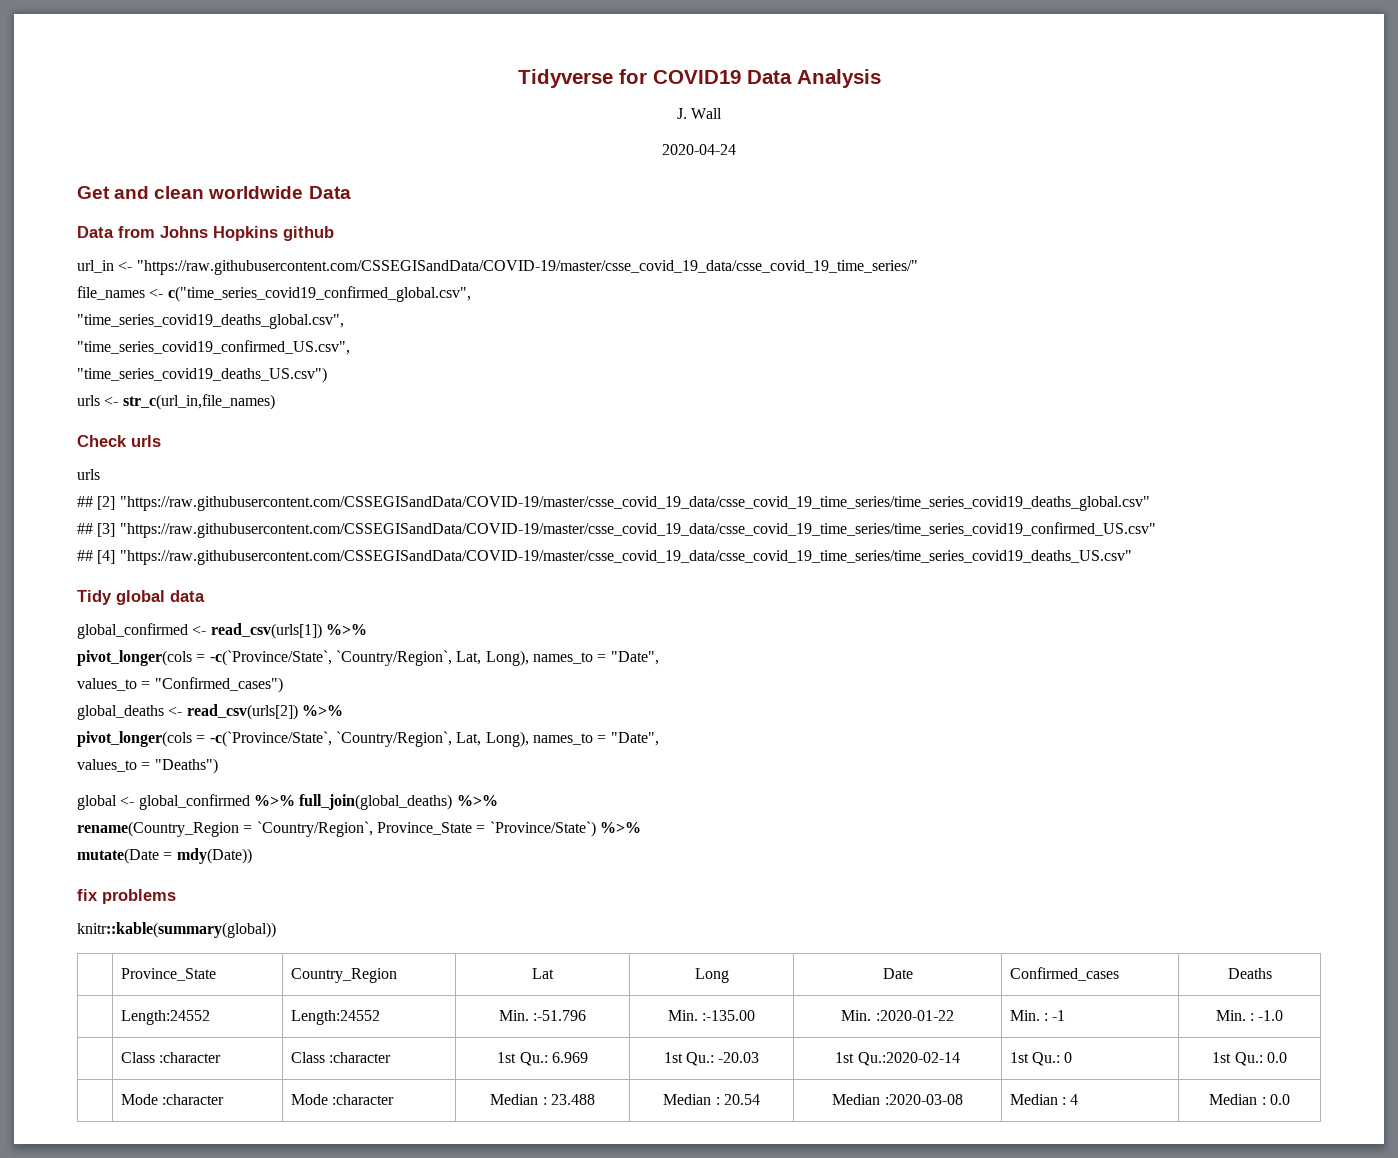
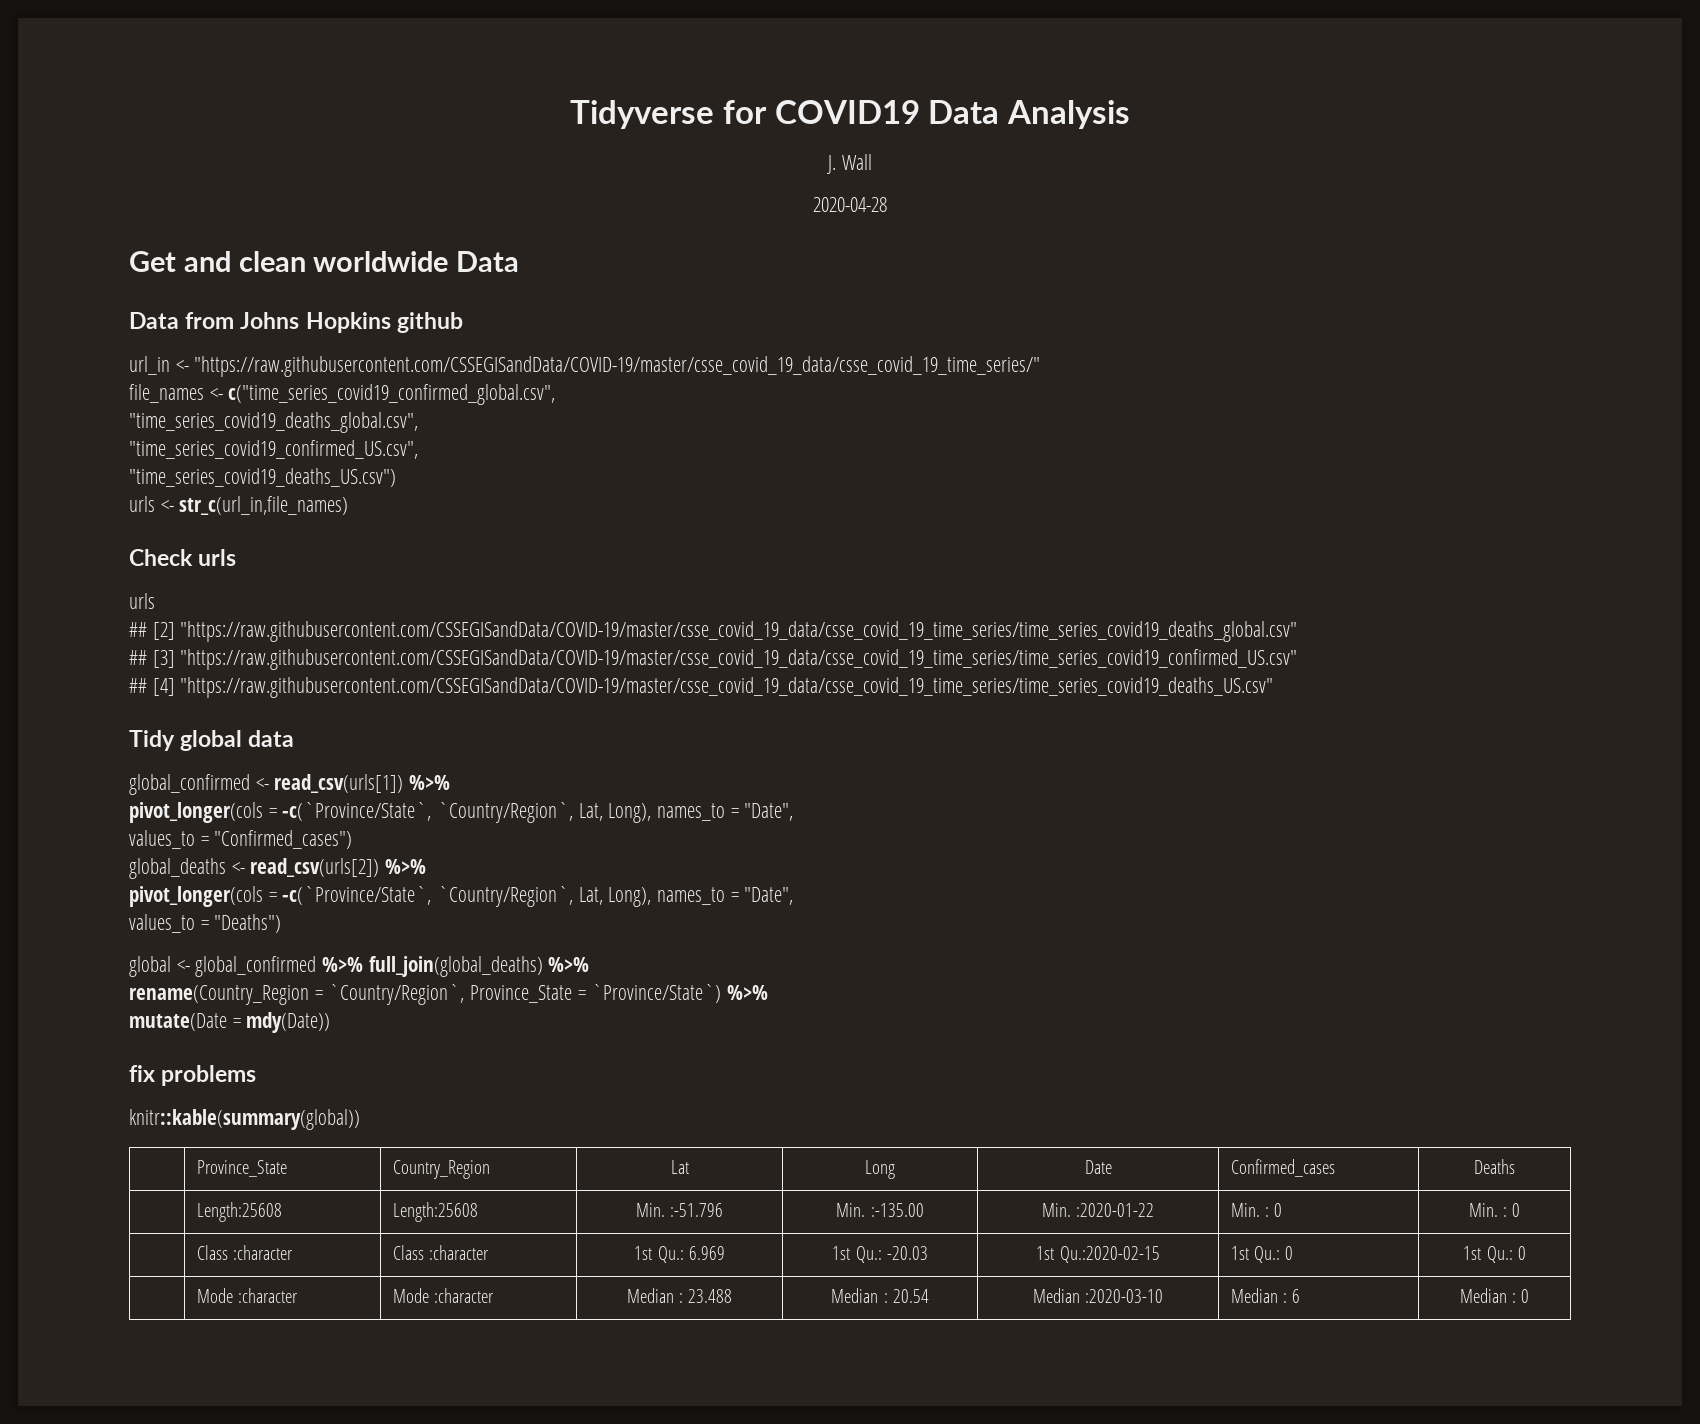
[662,144,736,155] 2020-04-24 -> [813,197,887,212] 2020-04-28
[120,1010,210,1025] [290,1010,380,1025] Length:24552 | Length:24552 -> [196,1202,282,1222] [392,1202,478,1222] Length:25608 | Length:25608
[1052,1010,1066,1021] [1215,1010,1284,1021] -1 | Min. : -1.0 -> [1274,1203,1283,1217] [1468,1203,1521,1217] 0 | Min. : 0
[857,1052,960,1066] Qu.:2020-02-14 -> [1059,1246,1160,1263] Qu.:2020-02-15
[1266,1052,1287,1063] 0.0 -> [1517,1246,1526,1260] 0
[884,1094,963,1105] [1009,1094,1079,1105] [1209,1094,1290,1105] :2020-03-08 | Median : 4 | Median : 0.0 -> [1085,1289,1164,1303] [1230,1288,1301,1303] [1459,1288,1530,1303] :2020-03-10 | Median : 6 | Median : 0

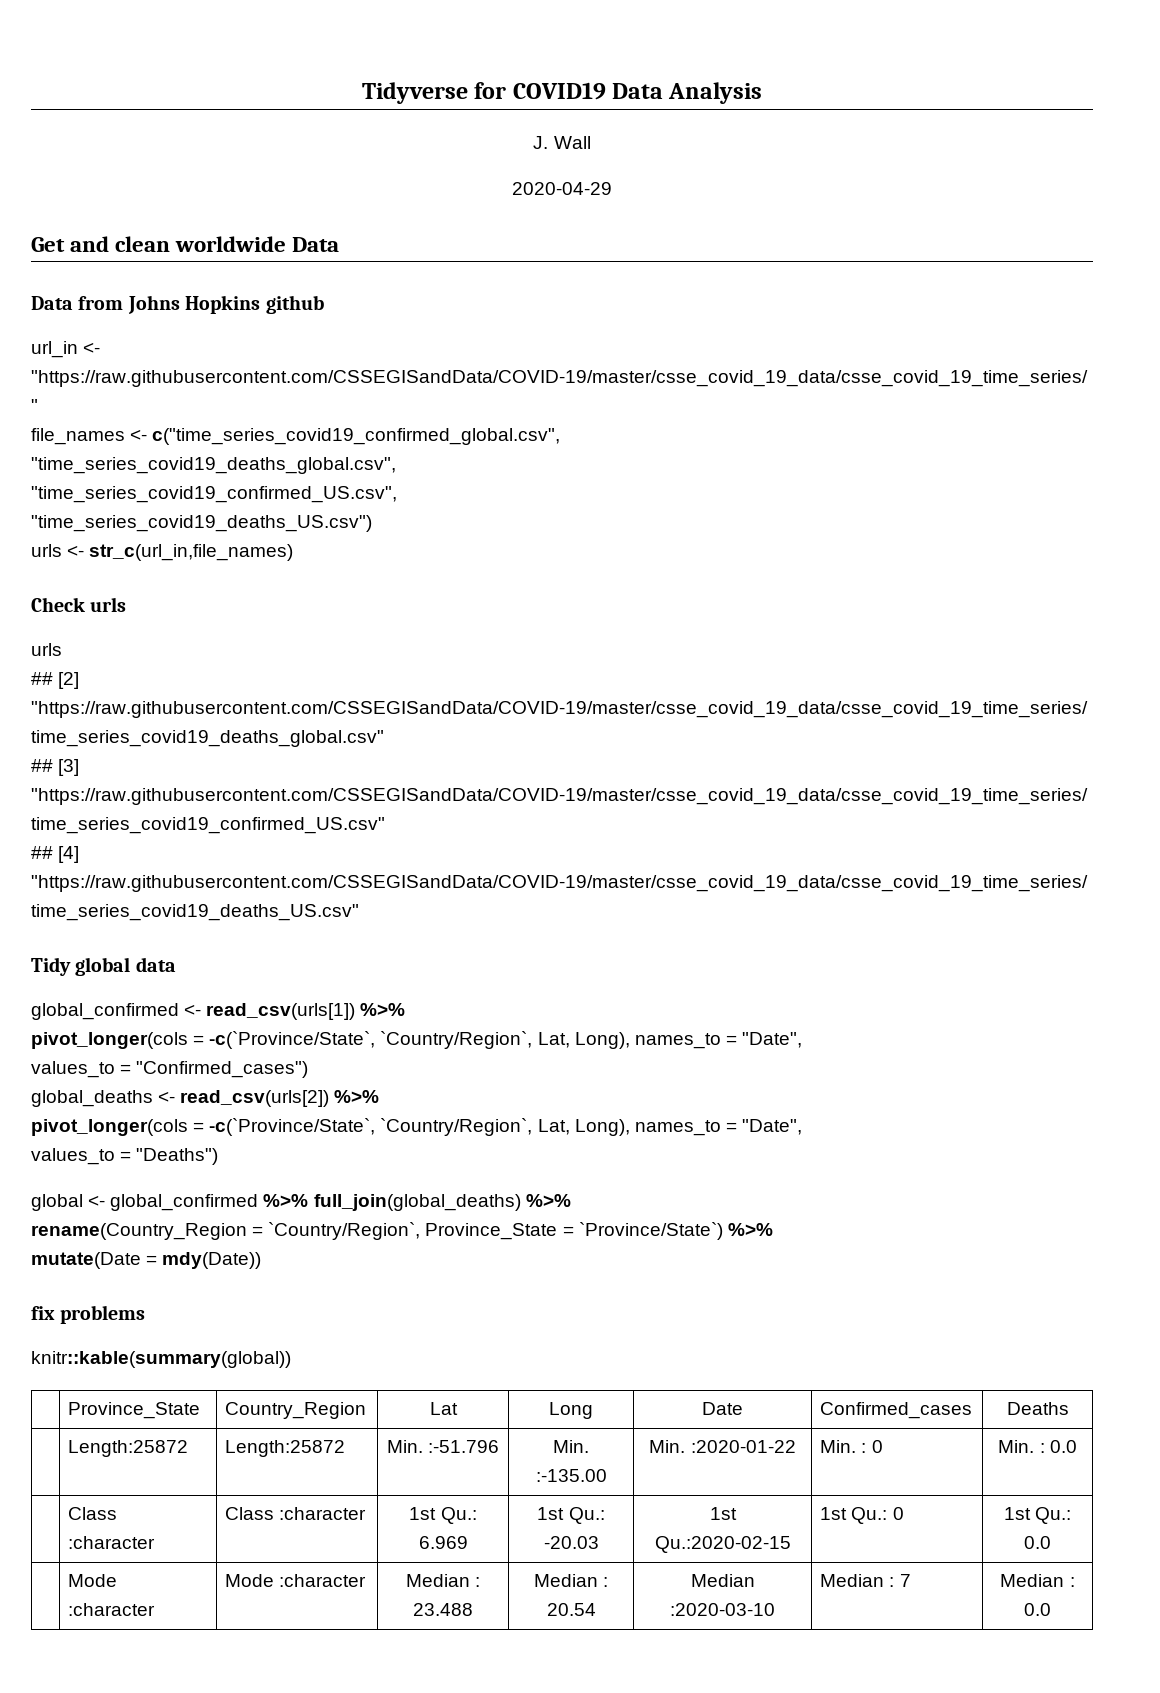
[813,197,887,212] 2020-04-28 -> [512,182,612,195] 2020-04-29
[196,1202,282,1222] [392,1202,478,1222] Length:25608 | Length:25608 -> [68,1440,189,1457] [225,1440,346,1457] Length:25872 | Length:25872
[1512,1203,1521,1217] 0 -> [1049,1440,1077,1453] 0.0
[1517,1246,1526,1260] 0 -> [1024,1536,1051,1549] 0.0
[1292,1289,1301,1303] [1459,1288,1530,1303] 6 | Median : 0 -> [899,1574,911,1587] [1000,1574,1075,1587] [1024,1603,1051,1616] 7 | Median : 0.0

